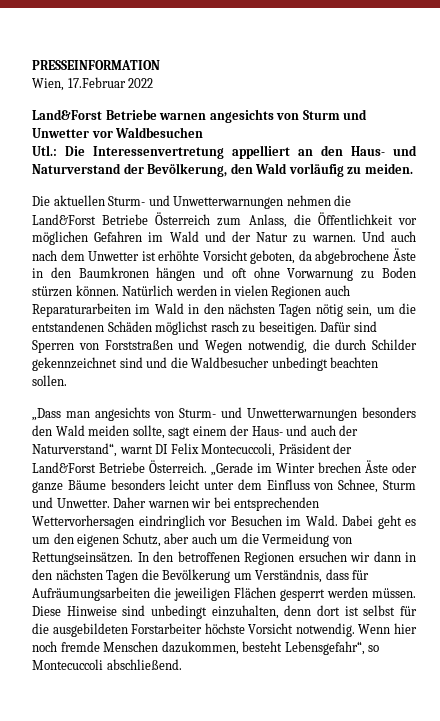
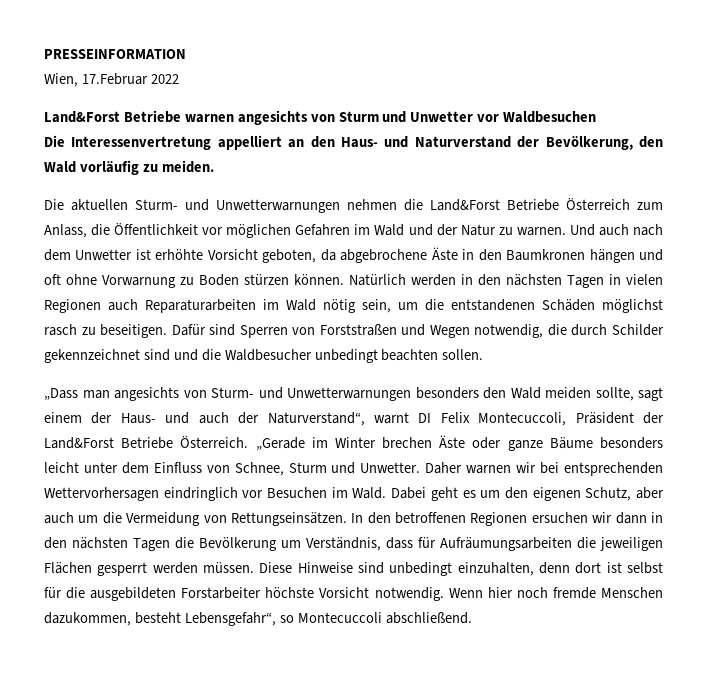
[32,145,57,156] Utl.: -> (597, 117) none
(232, 291) none -> [478,274,621,288] den nächsten Tagen in
[188,303,312,317] in den nächsten Tagen -> (316, 305) none

